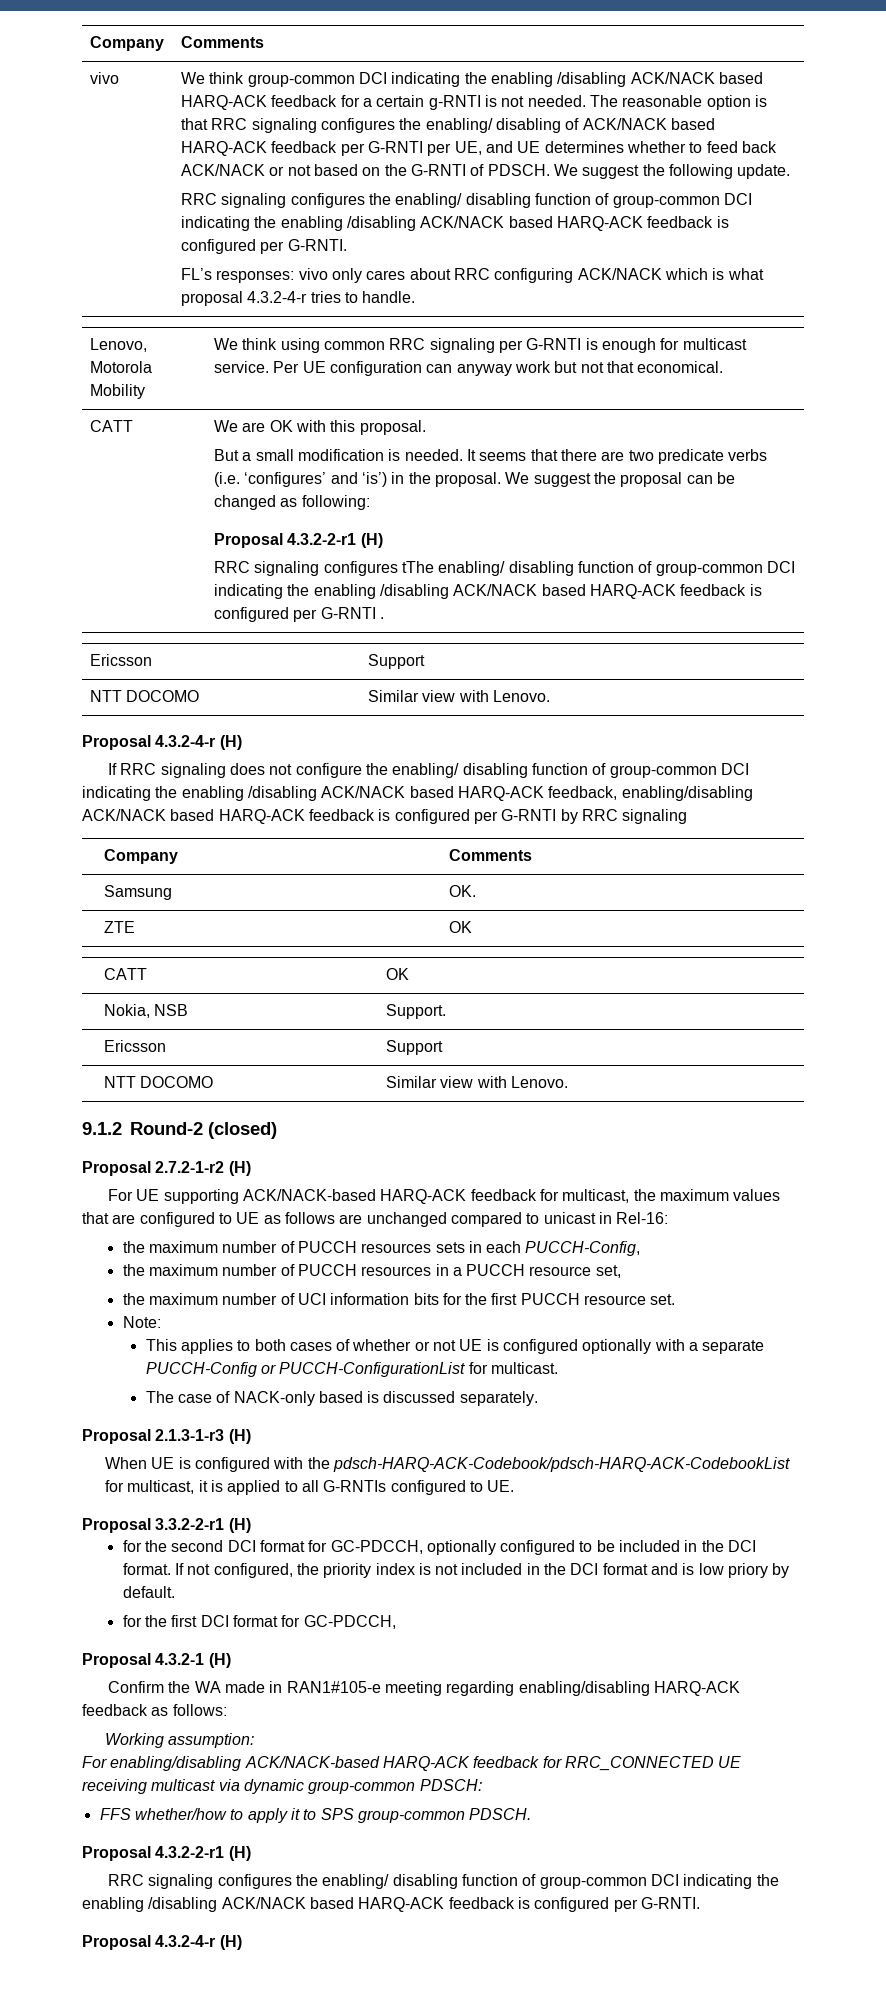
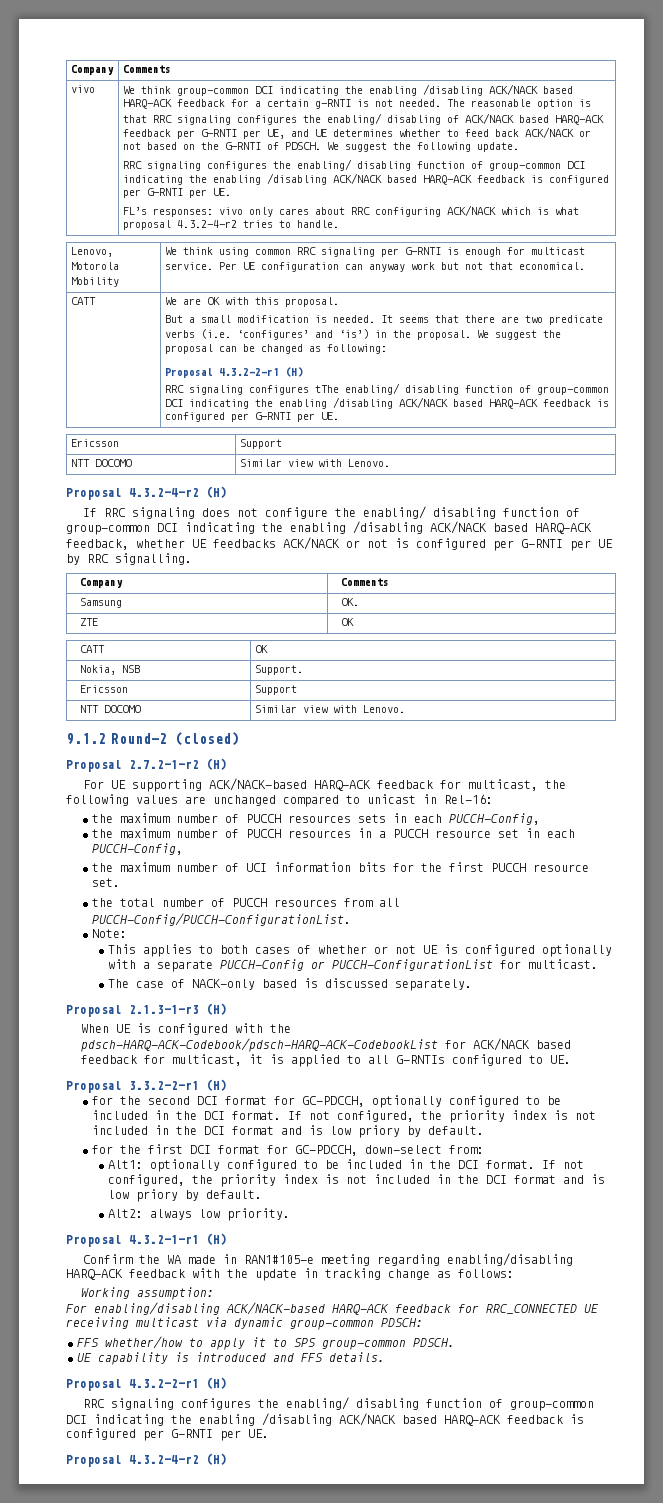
[287,239,347,251] G-RNTI. -> [146,188,231,198] G-RNTI per UE.
[247,291,308,303] 4.3.2-4-r -> [176,220,237,228] 4.3.2-4-r2
[380,617,385,619] . -> [296,412,339,422] per UE.
[155,735,216,747] 4.3.2-4-r -> [129,488,199,497] 4.3.2-4-r2
[621,786,753,801] [82,809,557,824] enabling/disabling ACK/NACK based HARQ-ACK feedback is configured per G-RNTI -> [136,537,613,551] whether UE feedbacks ACK/NACK or not is configured per G-RNTI per UE
[622,809,688,824] signaling -> [115,553,192,565] signalling.
[659,1189,781,1201] [82,1212,335,1227] maximum values that are configured to UE as follows -> [66,794,178,806] following values
[595,1265,621,1278] set, -> [498,828,576,838] [92,843,184,855] set in each PUCCH-Config,
(676, 1299) none -> [92,898,401,907] [92,913,352,926] // the total number of PUCCH resources from all PUCCH-Config/PUCCH-ConfigurationList.
(124, 1486) none -> [473,1038,572,1051] [81,1055,166,1064] ACK/NACK based feedback for
[82,1653,205,1668] // Proposal 4.3.2-1 -> [365,1145,485,1154] [107,1159,584,1172] [107,1174,605,1187] [107,1189,262,1202] [107,1208,290,1221] [66,1235,199,1247] down-select from: // Alt1: optionally configured to be included in the DCI format. If not configured, the priority index is not included in the DCI format and is low priory by default. // Alt2: always low priority. // Proposal 4.3.2-1-r1
(148, 1710) none -> [192,1268,430,1281] with the update in tracking change
(532, 1814) none -> [77,1352,385,1365] // UE capability is introduced and FFS details.
[640,1897,700,1909] [82,1935,216,1950] G-RNTI. // Proposal 4.3.2-4-r -> [171,1429,269,1441] [66,1455,199,1467] G-RNTI per UE. // Proposal 4.3.2-4-r2

